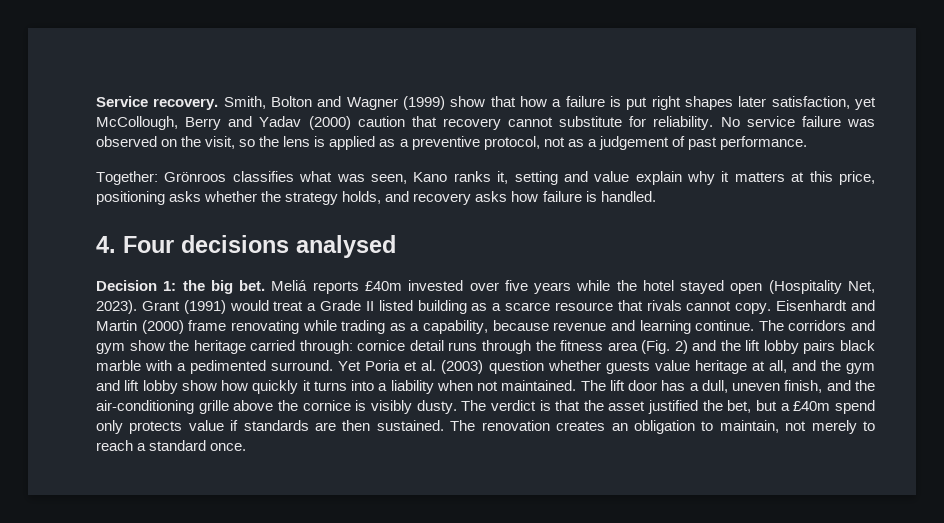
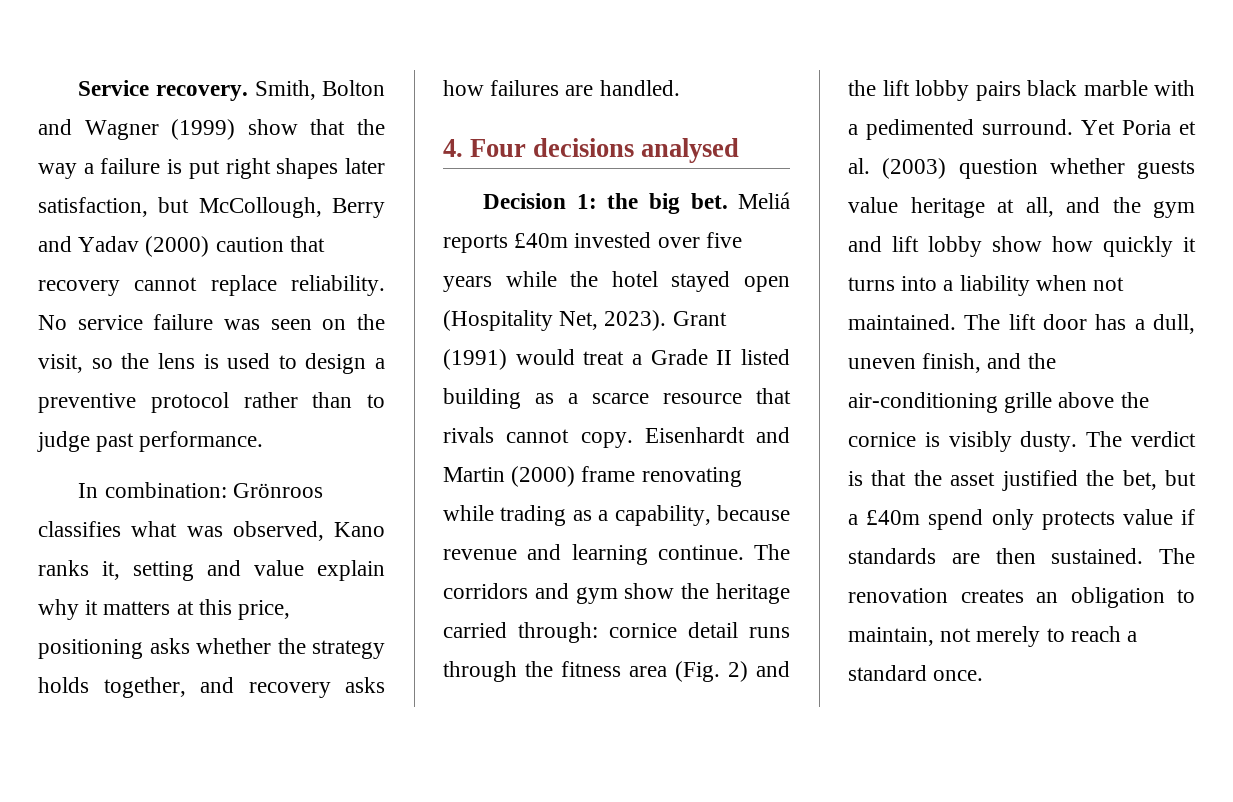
[520,96,547,107] how -> [357,119,385,135] [38,163,77,179] the way
[855,97,877,110] yet -> [158,197,190,213] but
[559,116,647,127] substitute for -> [210,275,277,296] replace
[96,136,157,147] observed -> [270,319,312,330] seen
[329,136,685,150] applied as a preventive protocol, not as a judgement of -> [227,353,385,374] [38,392,385,413] [37,431,90,452] used to design a preventive protocol rather than to judge
[96,171,158,185] Together: -> [78,482,227,498] In combination:
[370,174,407,184] seen, -> [232,521,324,541] observed,
[342,191,382,204] holds, -> [38,677,186,698] holds together,
[542,191,597,202] failure is -> [490,80,594,96] failures are

